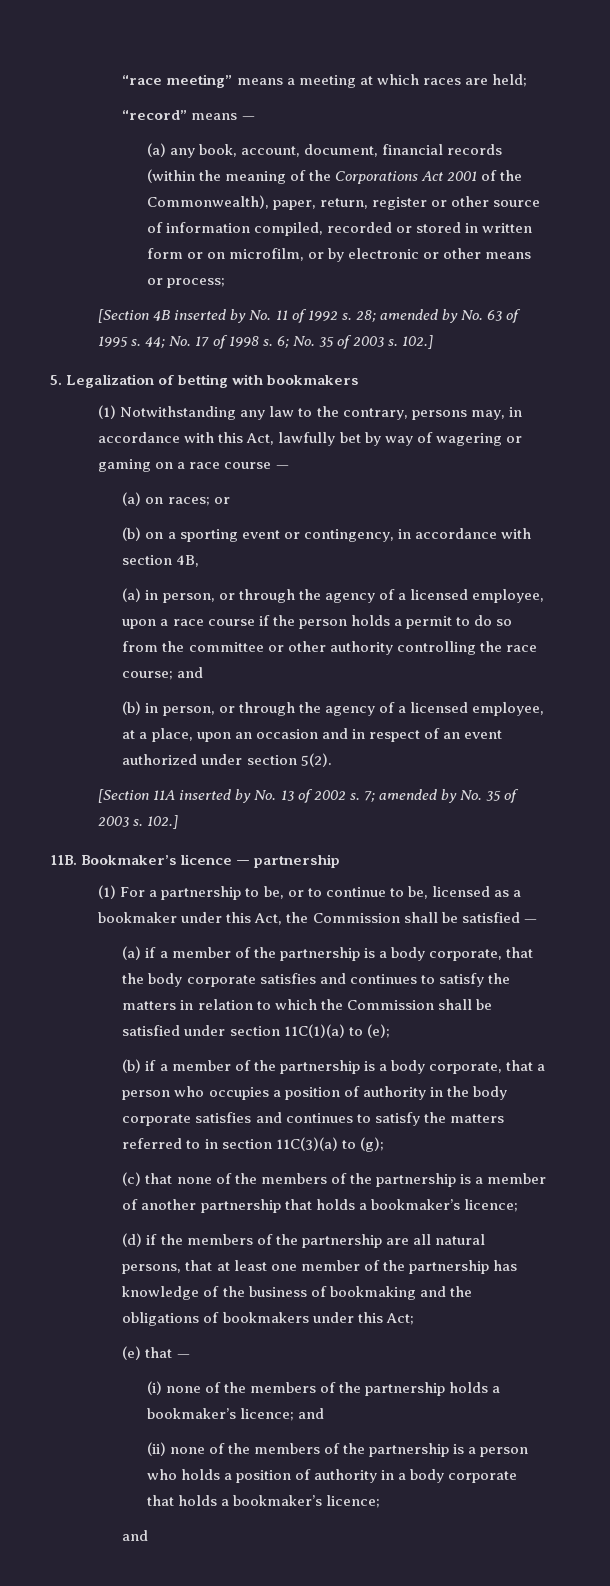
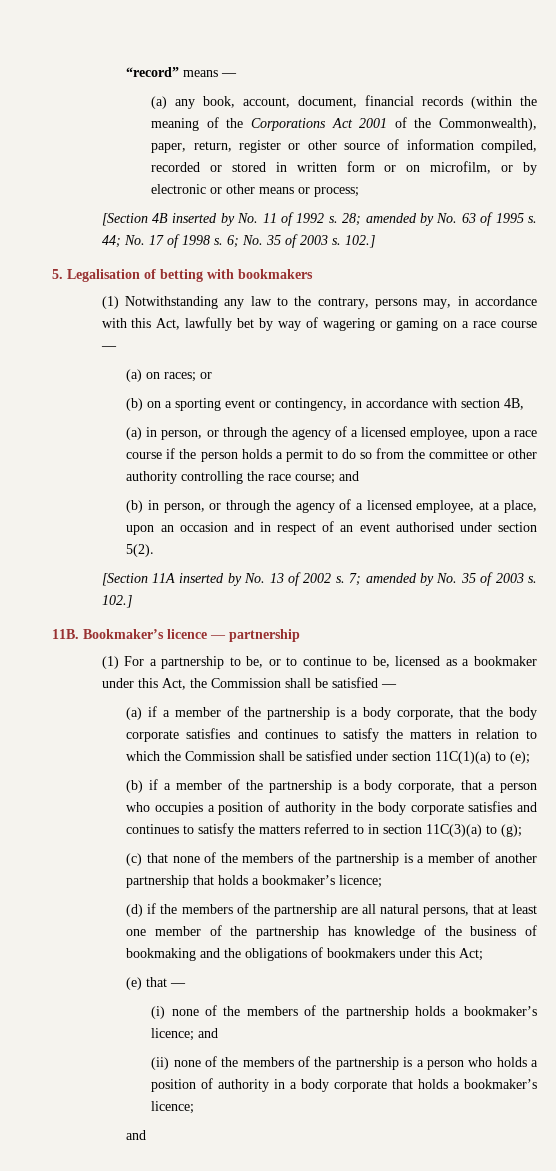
[122,74,527,88] “race meeting” means a meeting at which races are held; // -> (126, 72) none
[66,374,155,388] Legalization -> [67,269,140,282] Legalisation
[122,754,198,765] authorized -> [395,522,454,532] authorised

